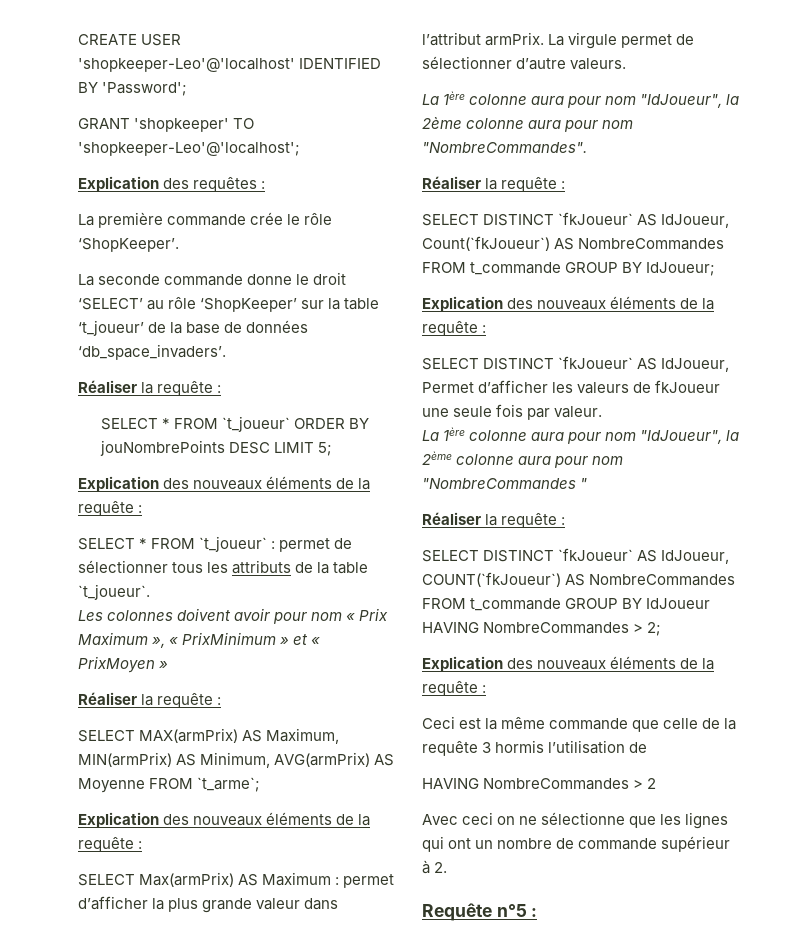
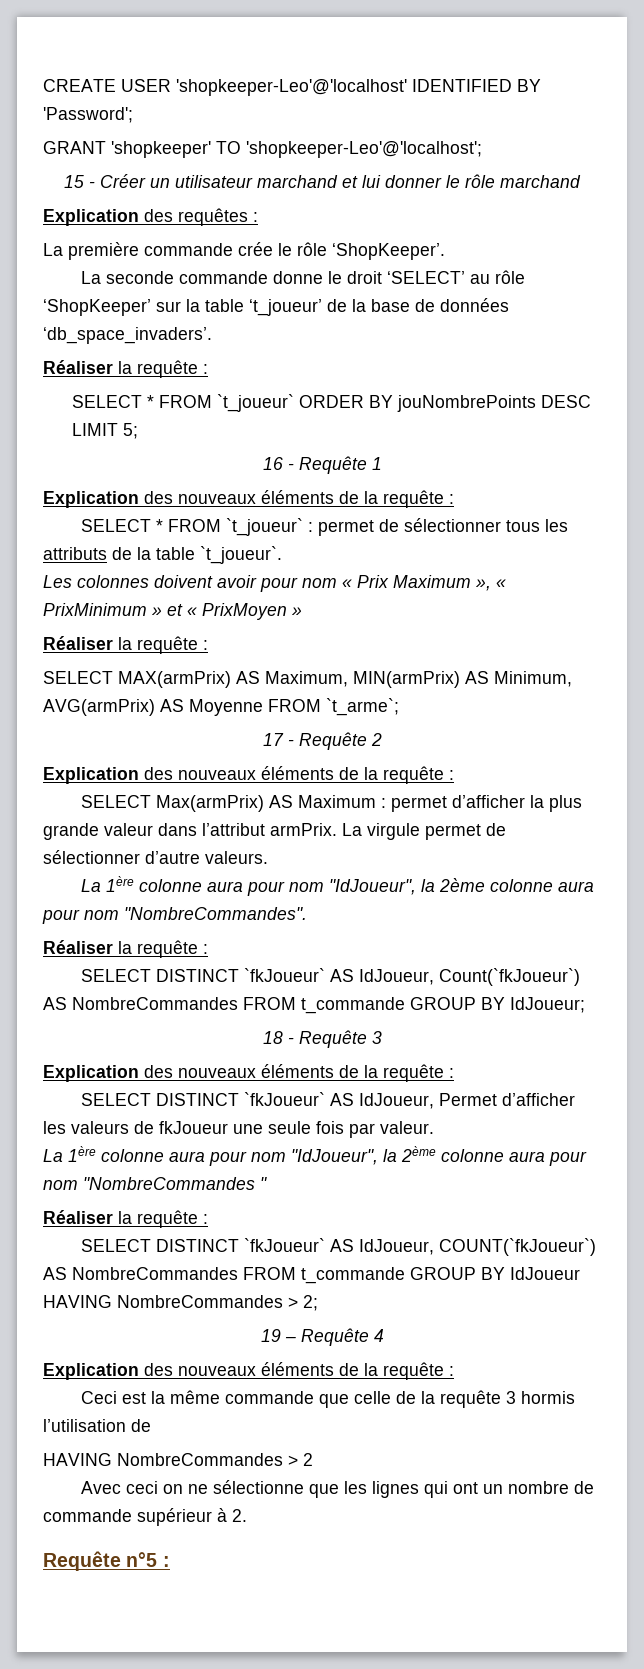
(300, 149) none -> [64,174,581,188] // 15 - Créer un utilisateur marchand et lui donner le rôle marchand
(333, 449) none -> [262,456,382,474] // 16 - Requête 1
(261, 784) none -> [262,732,382,750] // 17 - Requête 2
(716, 269) none -> [262,1030,382,1048] // 18 - Requête 3
(662, 629) none -> [260,1328,384,1346] // 19 – Requête 4

